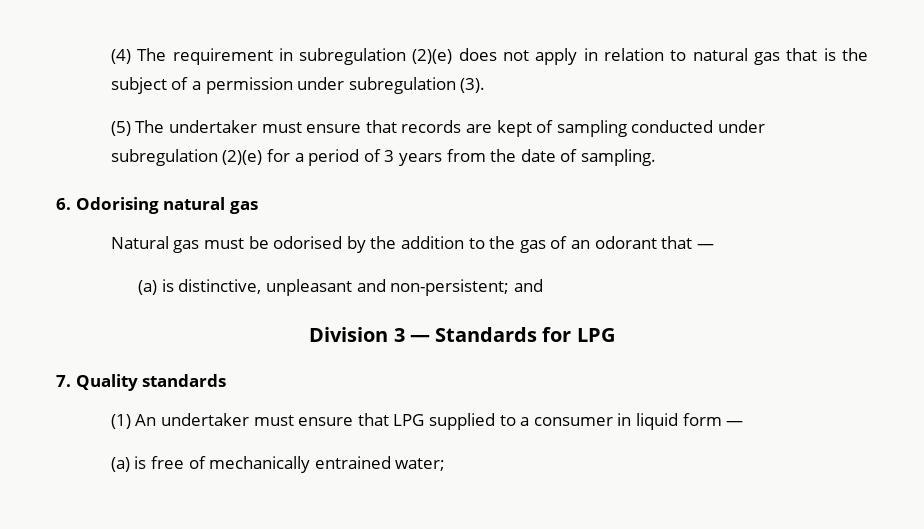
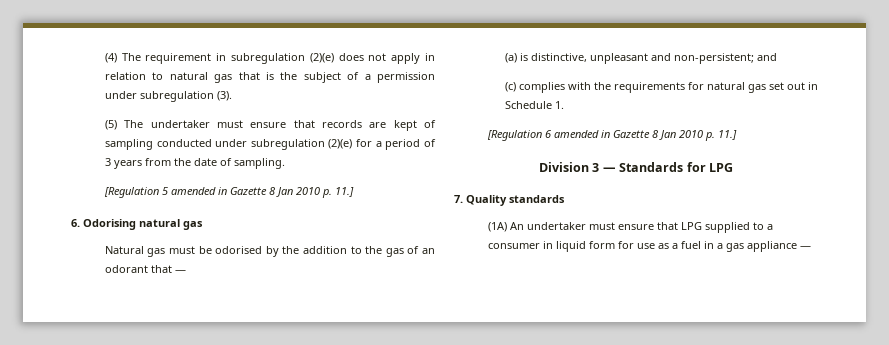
(656, 157) none -> [103,187,354,198] // [Regulation 5 amended in Gazette 8 Jan 2010 p. 11.]
(543, 285) none -> [504,82,818,93] [504,101,564,109] [486,130,737,141] // (c) complies with the requirements for natural gas set out in Schedule 1. // [Regulation 6 amended in Gazette 8 Jan 2010 p. 11.]
[110,414,131,429] (1) -> [487,222,507,232] (1A)
[726,421,744,426] [110,456,446,473] — // (a) is free of mechanically entrained water; -> [617,241,811,252] for use as a fuel in a gas appliance —

